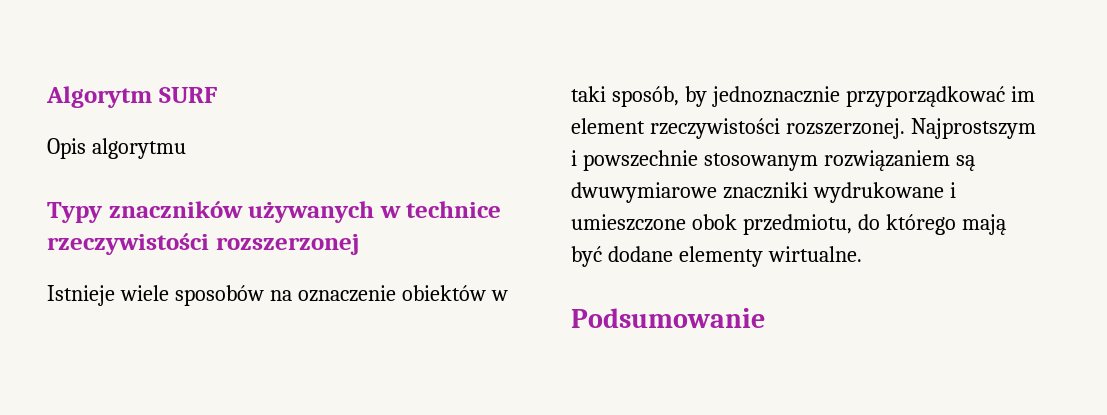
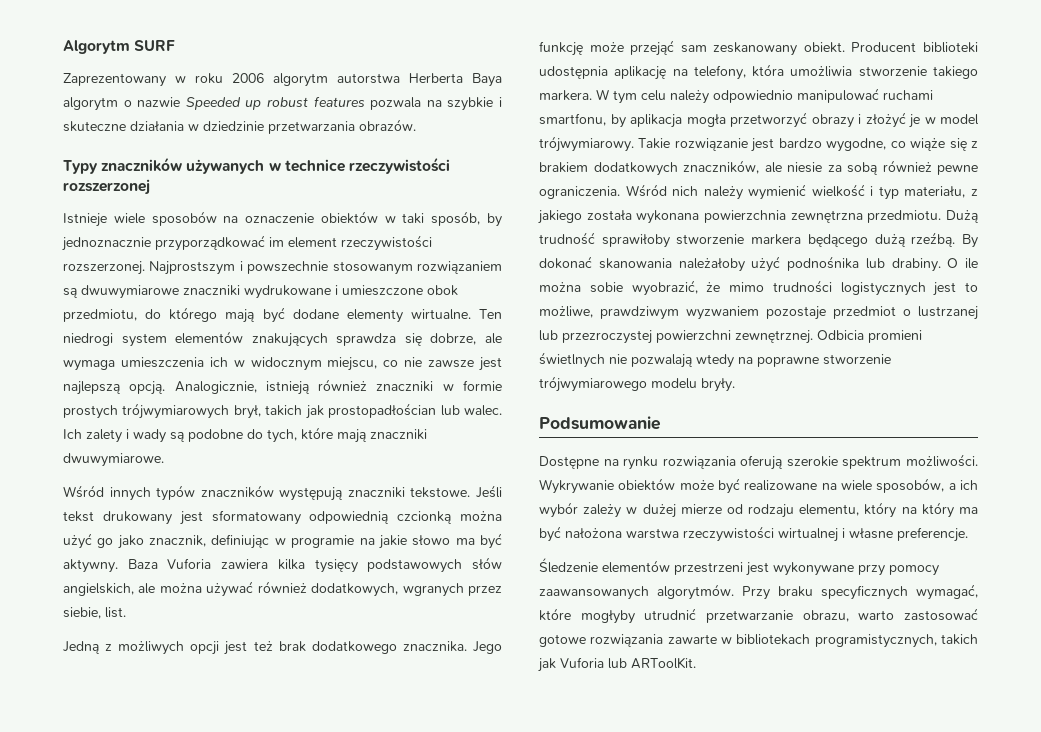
[47,138,186,159] Opis algorytmu -> [63,73,502,87] [63,96,503,111] [63,119,416,134] Zaprezentowany w roku 2006 algorytm autorstwa Herberta Baya algorytm o nazwie Speeded up robust features pozwala na szybkie i skuteczne działania w dziedzinie przetwarzania obrazów.
[571,308,765,328] // Podsumowanie -> [479,309,502,319] [63,331,502,347] [63,357,503,371] [63,379,502,395] [63,403,502,419] [63,427,427,443] [63,453,164,467] [63,485,502,501] [63,510,502,525] [63,533,503,549] [63,557,503,573] [63,581,502,597] [63,607,126,619] [63,641,502,655] [539,40,978,56] [539,64,978,80] [539,88,933,104] [539,112,979,128] [539,136,979,152] [539,160,978,176] [539,184,978,200] [538,210,979,224] [539,232,978,248] [539,256,978,272] [539,280,978,296] [539,306,978,320] [539,330,922,344] [539,352,891,368] [539,376,735,392] [539,416,661,430] [539,454,978,470] [539,478,978,494] [539,502,978,518] [539,526,968,542] [539,558,939,576] [539,584,978,600] [539,608,978,624] [539,634,978,648] [538,657,696,672] Ten niedrogi system elementów znakujących sprawdza się dobrze, ale wymaga umieszczenia ich w widocznym miejscu, co nie zawsze jest najlepszą opcją. Analogicznie, istnieją również znaczniki w formie prostych trójwymiarowych brył, takich jak prostopadłościan lub walec. Ich zalety i wady są podobne do tych, które mają znaczniki dwuwymiarowe. // Wśród innych typów znaczników występują znaczniki tekstowe. Jeśli tekst drukowany jest sformatowany odpowiednią czcionką można użyć go jako znacznik, definiując w programie na jakie słowo ma być aktywny. Baza Vuforia zawiera kilka tysięcy podstawowych słów angielskich, ale można używać również dodatkowych, wgranych przez siebie, list. // Jedną z możliwych opcji jest też brak dodatkowego znacznika. Jego funkcję może przejąć sam zeskanowany obiekt. Producent biblioteki udostępnia aplikację na telefony, która umożliwia stworzenie takiego markera. W tym celu należy odpowiednio manipulować ruchami smartfonu, by aplikacja mogła przetworzyć obrazy i złożyć je w model trójwymiarowy. Takie rozwiązanie jest bardzo wygodne, co wiąże się z brakiem dodatkowych znaczników, ale niesie za sobą również pewne ograniczenia. Wśród nich należy wymienić wielkość i typ materiału, z jakiego została wykonana powierzchnia zewnętrzna przedmiotu. Dużą trudność sprawiłoby stworzenie markera będącego dużą rzeźbą. By dokonać skanowania należałoby użyć podnośnika lub drabiny. O ile można sobie wyobrazić, że mimo trudności logistycznych jest to możliwe, prawdziwym wyzwaniem pozostaje przedmiot o lustrzanej lub przezroczystej powierzchni zewnętrznej. Odbicia promieni świetlnych nie pozwalają wtedy na poprawne stworzenie trójwymiarowego modelu bryły. // Podsumowanie // Dostępne na rynku rozwiązania oferują szerokie spektrum możliwości. Wykrywanie obiektów może być realizowane na wiele sposobów, a ich wybór zależy w dużej mierze od rodzaju elementu, który na który ma być nałożona warstwa rzeczywistości wirtualnej i własne preferencje. // Śledzenie elementów przestrzeni jest wykonywane przy pomocy zaawansowanych algorytmów. Przy braku specyficznych wymagać, które mogłyby utrudnić przetwarzanie obrazu, warto zastosować gotowe rozwiązania zawarte w bibliotekach programistycznych, takich jak Vuforia lub ARToolKit.

